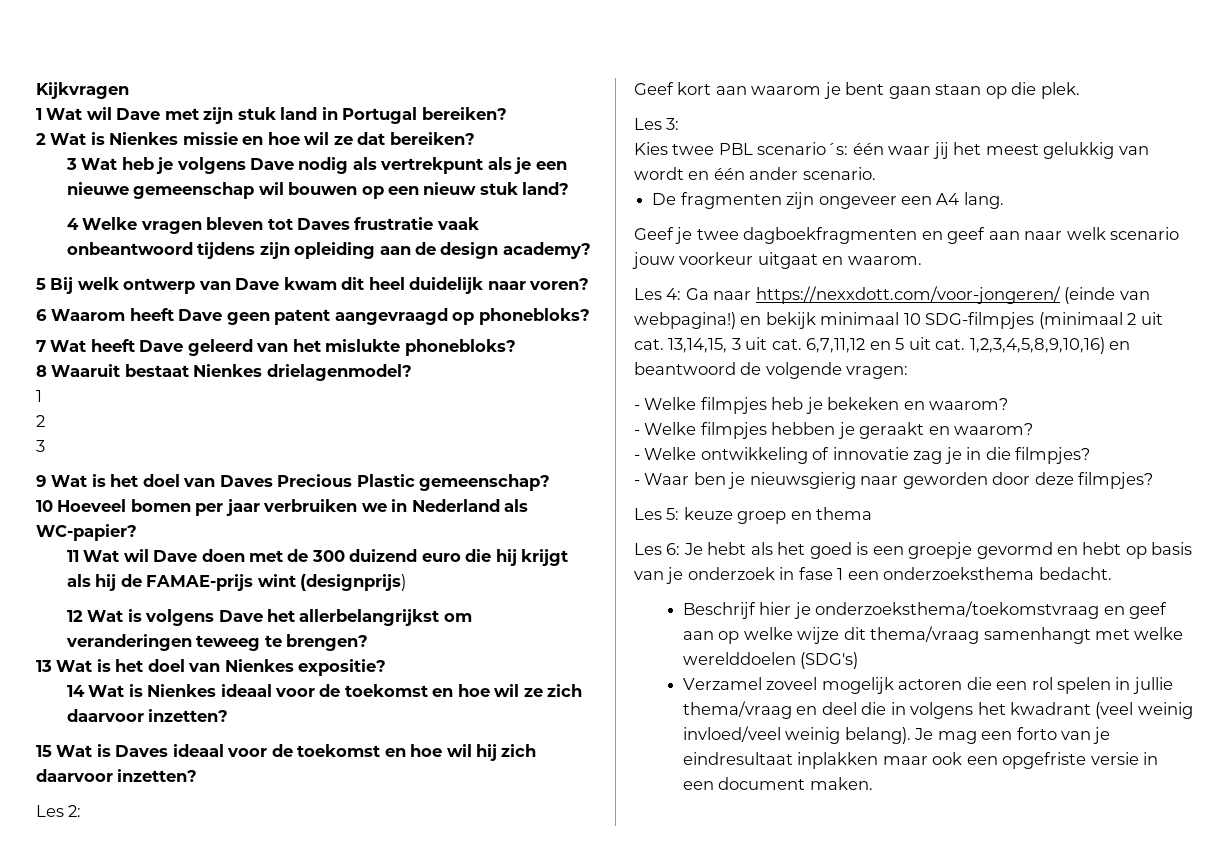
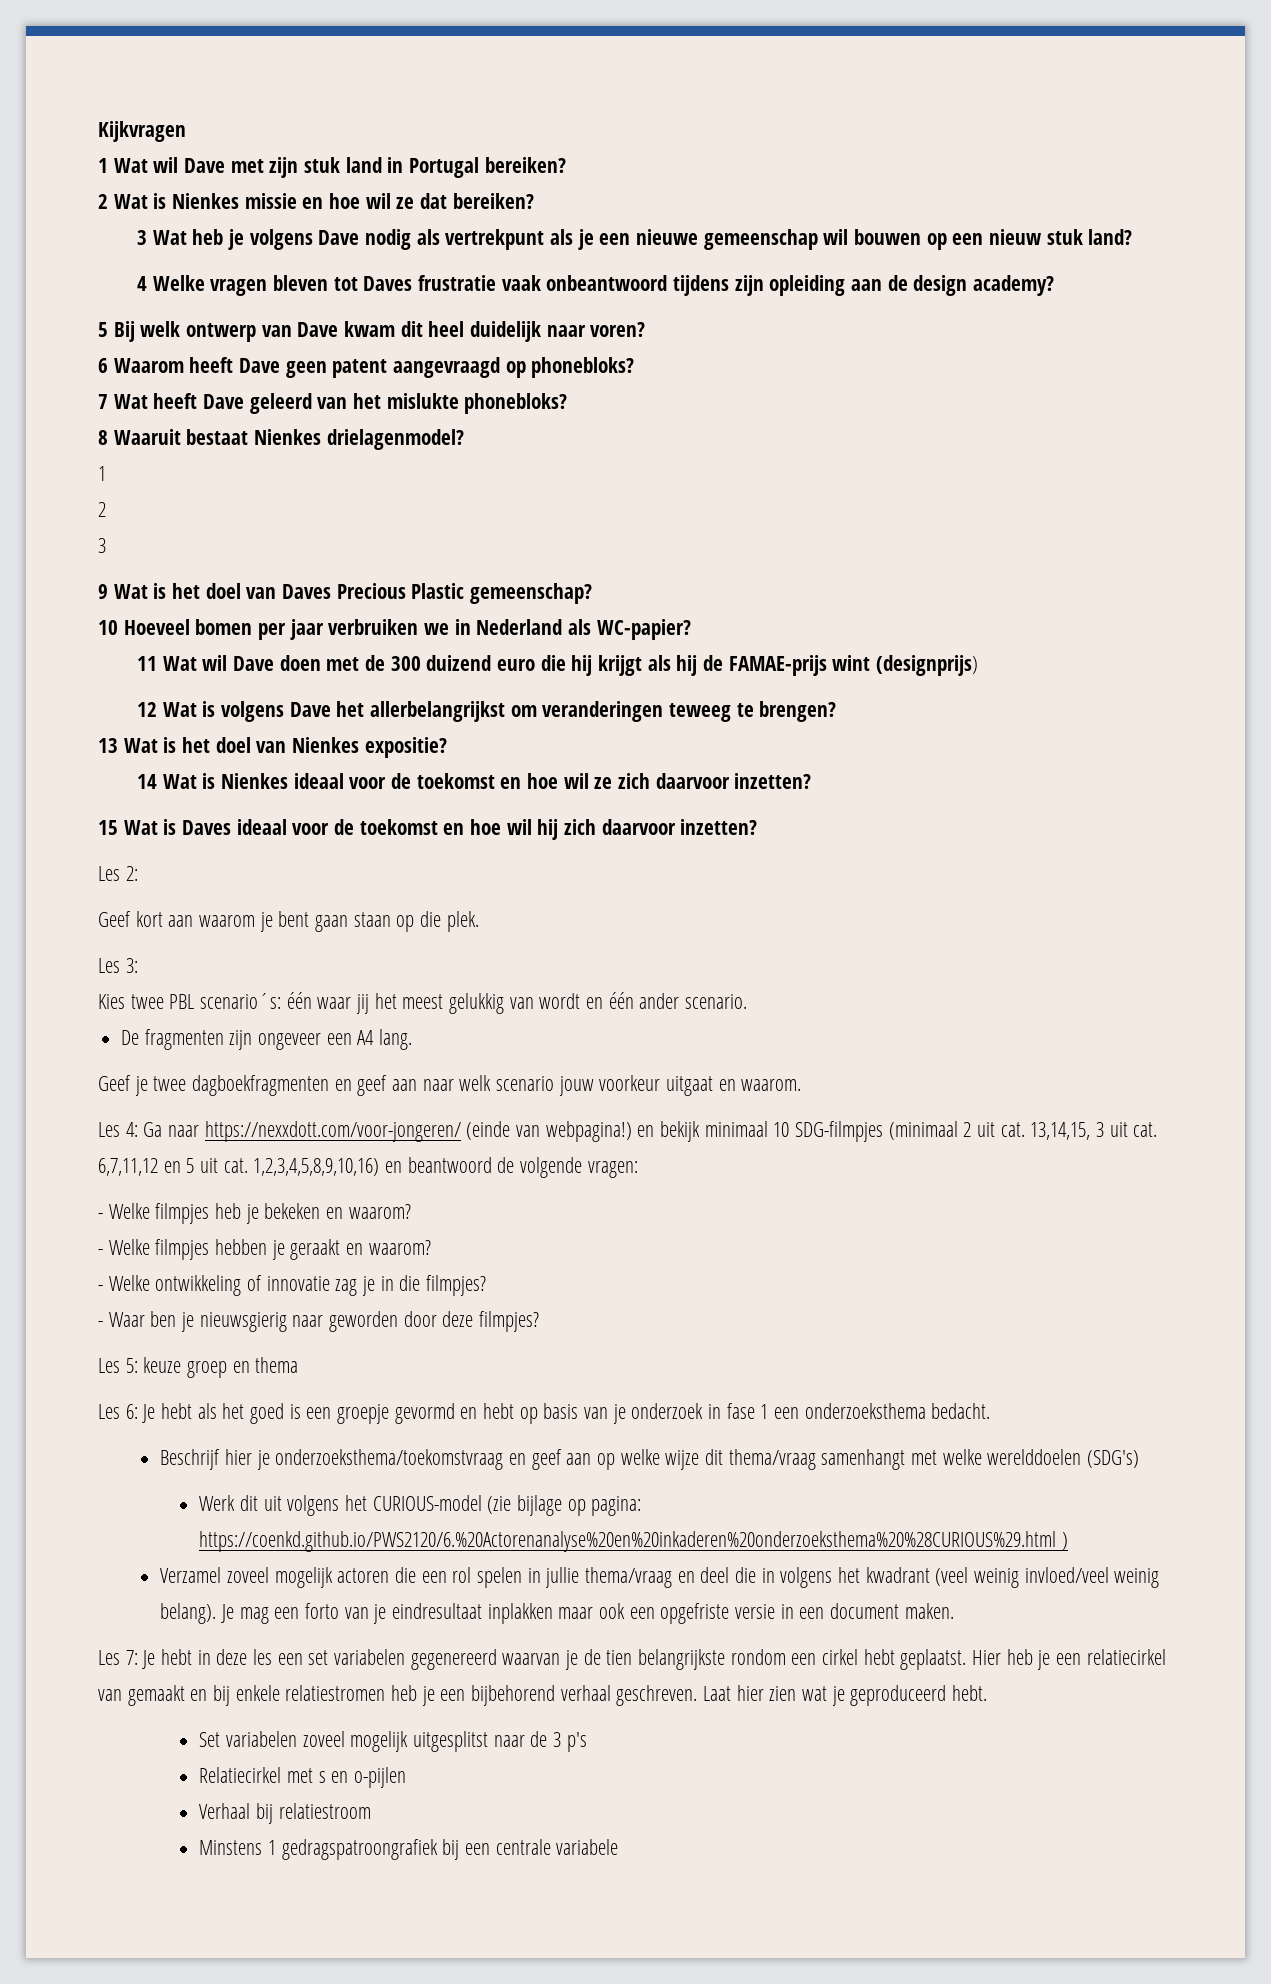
(859, 660) none -> [199,1495,642,1516] [199,1531,1068,1552] // Werk dit uit volgens het CURIOUS-model (zie bijlage op pagina: https://coenkd.github.io/PWS2120/6.%20Actorenanalyse%20en%20inkaderen%20onderzoeksthema%20%28CURIOUS%29.html )
(873, 783) none -> [98,1649,1166,1670] [98,1685,988,1706] [199,1731,587,1752] [199,1767,406,1788] [199,1803,371,1824] [199,1839,619,1860] // Les 7: Je hebt in deze les een set variabelen gegenereerd waarvan je de tien belangrijkste rondom een cirkel hebt geplaatst. Hier heb je een relatiecirkel van gemaakt en bij enkele relatiestromen heb je een bijbehorend verhaal geschreven. Laat hier zien wat je geproduceerd hebt. // Set variabelen zoveel mogelijk uitgesplitst naar de 3 p's // Relatiecirkel met s en o-pijlen // Verhaal bij relatiestroom // Minstens 1 gedragspatroongrafiek bij een centrale variabele

